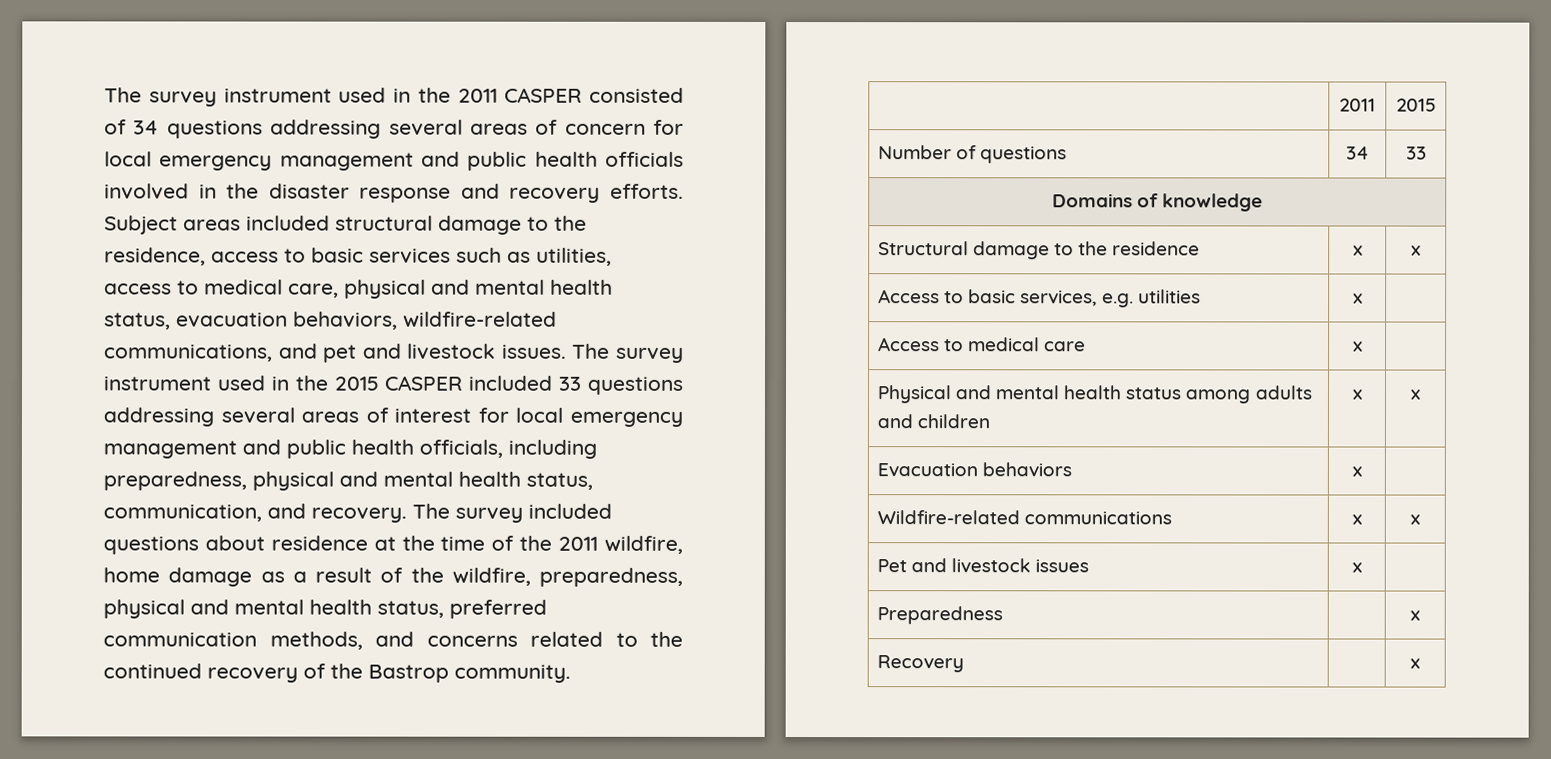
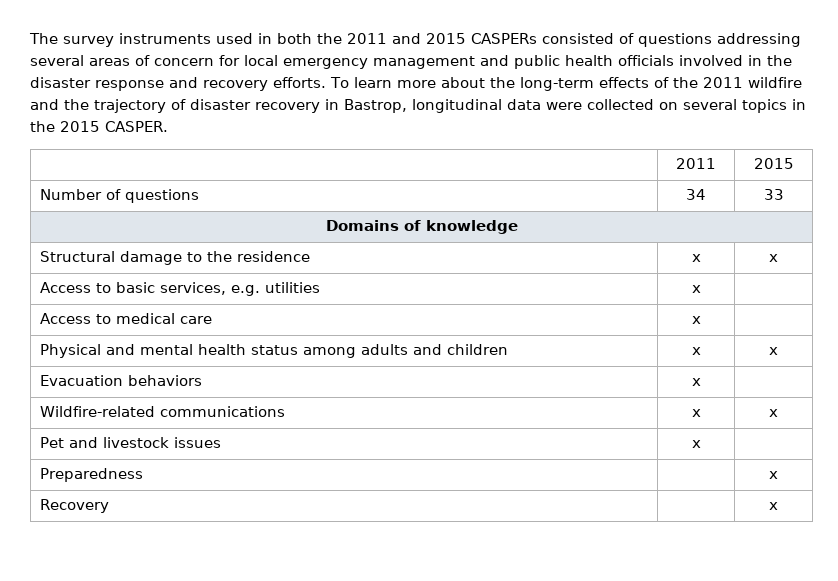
[104,87,583,107] The survey instrument used in the 2011 CASPER -> [29,33,537,47] The survey instruments used in both the 2011 and 2015 CASPERs
[133,120,160,135] 34 -> (634, 38) none
[104,215,587,235] [104,247,612,266] [104,279,613,299] [104,311,557,330] [104,343,684,363] [103,375,684,395] [103,407,683,427] [103,439,597,459] [103,471,593,491] [103,503,612,523] [103,535,684,555] [103,567,683,587] [103,599,547,619] [103,631,683,650] [103,663,571,683] Subject areas included structural damage to the residence, access to basic services such as utilities, access to medical care, physical and mental health status, evacuation behaviors, wildfire-related communications, and pet and livestock issues. The survey instrument used in the 2015 CASPER included 33 questions addressing several areas of interest for local emergency management and public health officials, including preparedness, physical and mental health status, communication, and recovery. The survey included questions about residence at the time of the 2011 wildfire, home damage as a result of the wildfire, preparedness, physical and mental health status, preferred communication methods, and concerns related to the continued recovery of the Bastrop community. -> [330,77,802,91] [30,99,806,113] [30,121,168,132] To learn more about the long-term effects of the 2011 wildfire and the trajectory of disaster recovery in Bastrop, longitudinal data were collected on several topics in the 2015 CASPER.

